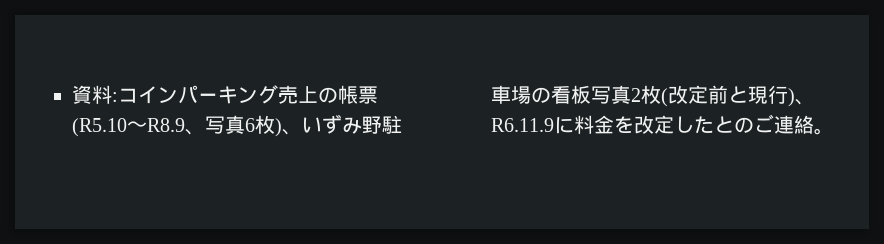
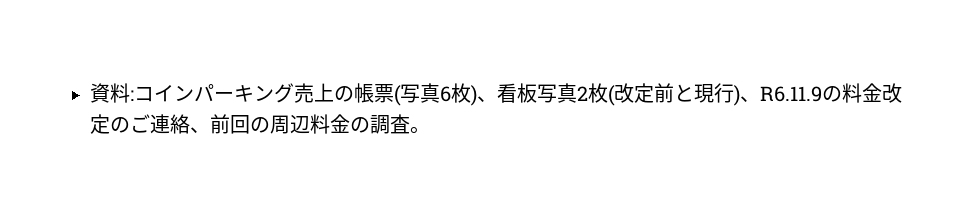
[72,118,205,137] (R5.10〜R8.9、 -> [394,85,401,106] (
[302,114,402,134] [491,85,551,104] いずみ野駐車場の -> (497, 99) none
[554,114,814,134] に料金を改定したとのご連絡 -> [822,83,902,103] [90,114,410,134] の料金改定のご連絡、前回の周辺料金の調査

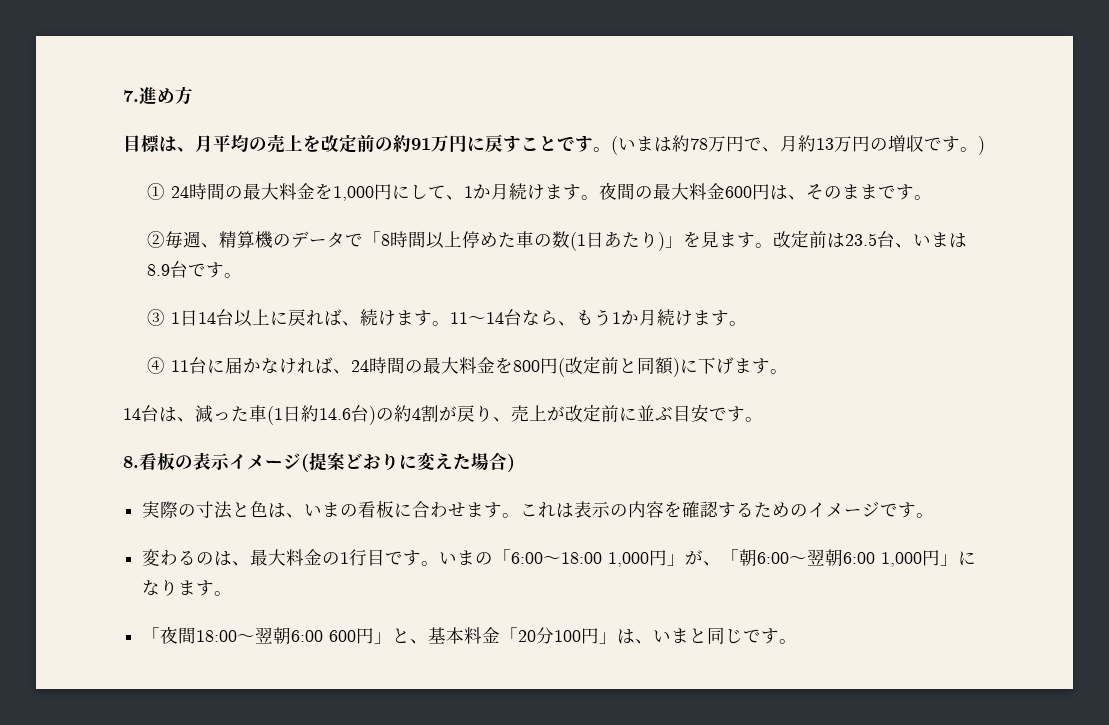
[90,83,902,106] [90,114,410,134] 資料:コインパーキング売上の帳票(写真6枚)、看板写真2枚(改定前と現行)、R6.11.9の料金改定のご連絡、前回の周辺料金の調査 -> [123,86,193,105] [123,134,985,155] [147,182,933,201] [147,230,968,251] [147,261,243,278] [147,309,748,327] [147,356,789,377] [123,404,763,425] [123,452,515,472] [142,500,935,519] [142,549,977,567] [142,579,233,596] [142,626,780,644] 7.進め方 // 目標は、月平均の売上を改定前の約91万円に戻すことです。(いまは約78万円で、月約13万円の増収です。) // ① 24時間の最大料金を1,000円にして、1か月続けます。夜間の最大料金600円は、そのままです。 // ②毎週、精算機のデータで「8時間以上停めた車の数(1日あたり)」を見ます。改定前は23.5台、いまは8.9台です。 // ③ 1日14台以上に戻れば、続けます。11〜14台なら、もう1か月続けます。 // ④ 11台に届かなければ、24時間の最大料金を800円(改定前と同額)に下げます。 // 14台は、減った車(1日約14.6台)の約4割が戻り、売上が改定前に並ぶ目安です。 // 8.看板の表示イメージ(提案どおりに変えた場合) // 実際の寸法と色は、いまの看板に合わせます。これは表示の内容を確認するためのイメージです。 // 変わるのは、最大料金の1行目です。いまの「6:00〜18:00 1,000円」が、「朝6:00〜翌朝6:00 1,000円」になります。 // 「夜間18:00〜翌朝6:00 600円」と、基本料金「20分100円」は、いまと同じです

